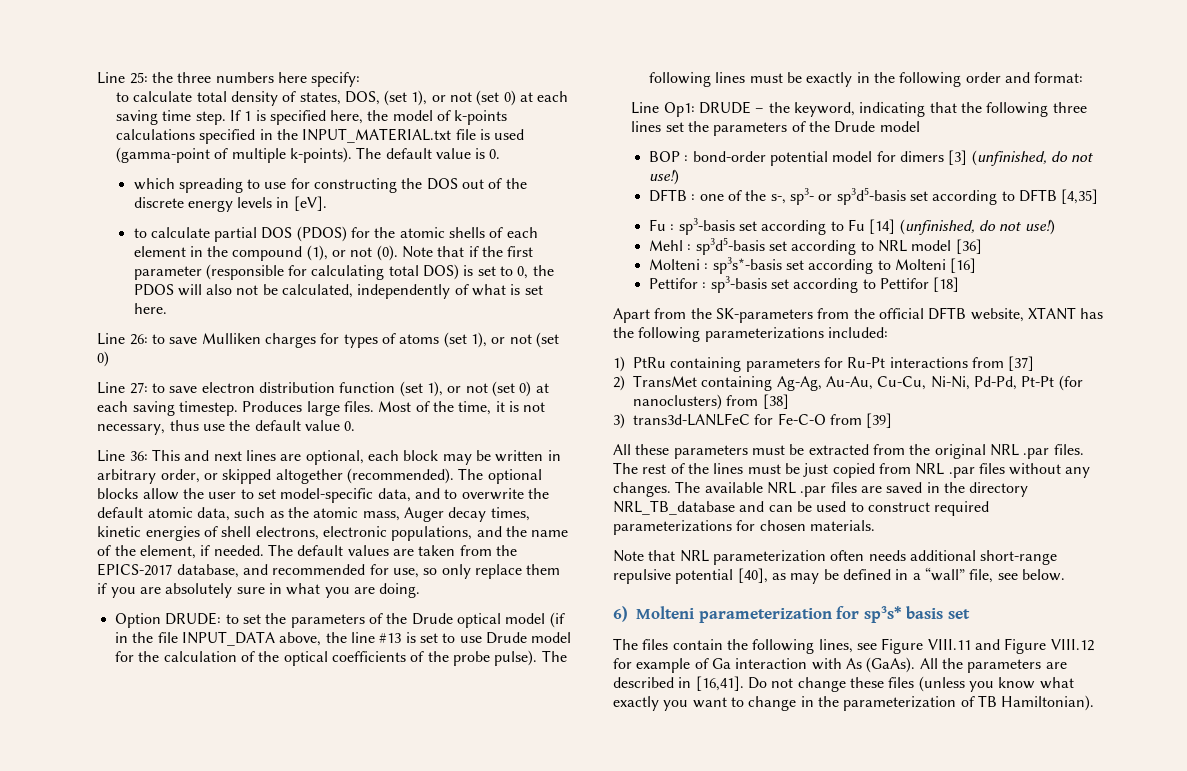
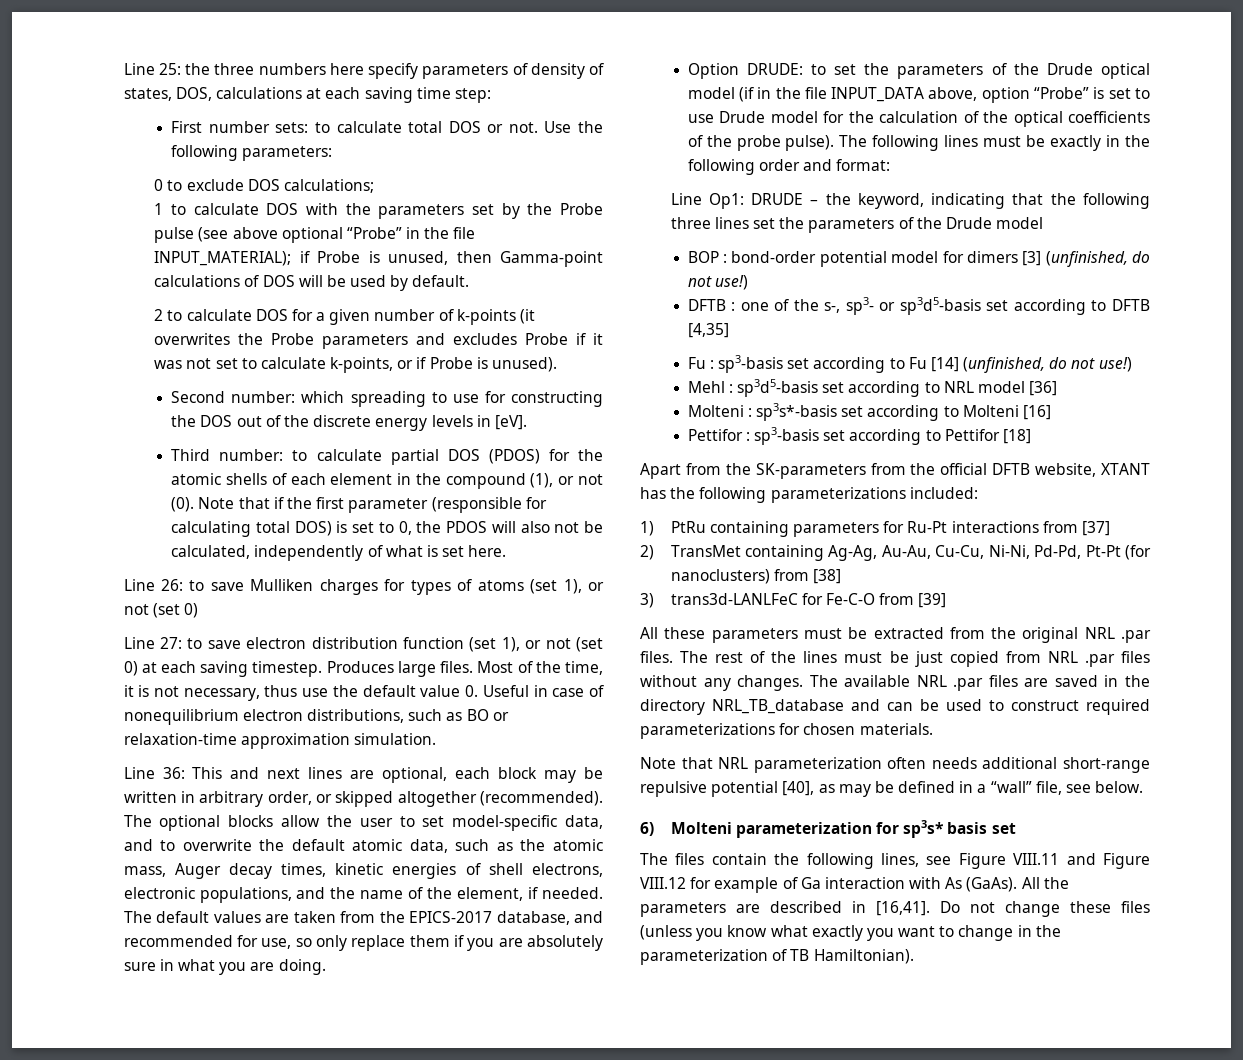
[311,72,361,87] [115,90,569,106] [115,110,508,125] [115,128,525,144] [115,147,501,163] specify: // to calculate total density of states, DOS, (set 1), or not (set 0) at each saving time step. If 1 is specified here, the model of k-points calculations specified in the INPUT_MATERIAL.txt file is used (gamma-point of multiple k-points). The default value is 0. // -> [368,63,604,79] [123,87,491,103] [171,121,604,133] [171,145,333,161] [154,179,374,193] [154,203,603,219] [154,227,476,243] [154,251,603,267] [154,275,470,291] [154,309,536,325] [154,333,603,349] [154,357,558,373] [171,391,296,403] specify parameters of density of states, DOS, calculations at each saving time step: // First number sets: to calculate total DOS or not. Use the following parameters: // 0 to exclude DOS calculations; // 1 to calculate DOS with the parameters set by the Probe pulse (see above optional “Probe” in the file INPUT_MATERIAL); if Probe is unused, then Gamma-point calculations of DOS will be used by default. // 2 to calculate DOS for a given number of k-points (it overwrites the Probe parameters and excludes Probe if it was not set to calculate k-points, or if Probe is unused). // Second number:
(327, 203) none -> [171,449,284,461] Third number:
(356, 426) none -> [482,685,605,697] [123,709,509,725] [123,733,436,749] Useful in case of nonequilibrium electron distributions, such as BO or relaxation-time approximation simulation.
[325,632,402,643] the line #13 -> [981,87,1090,103] option “Probe”

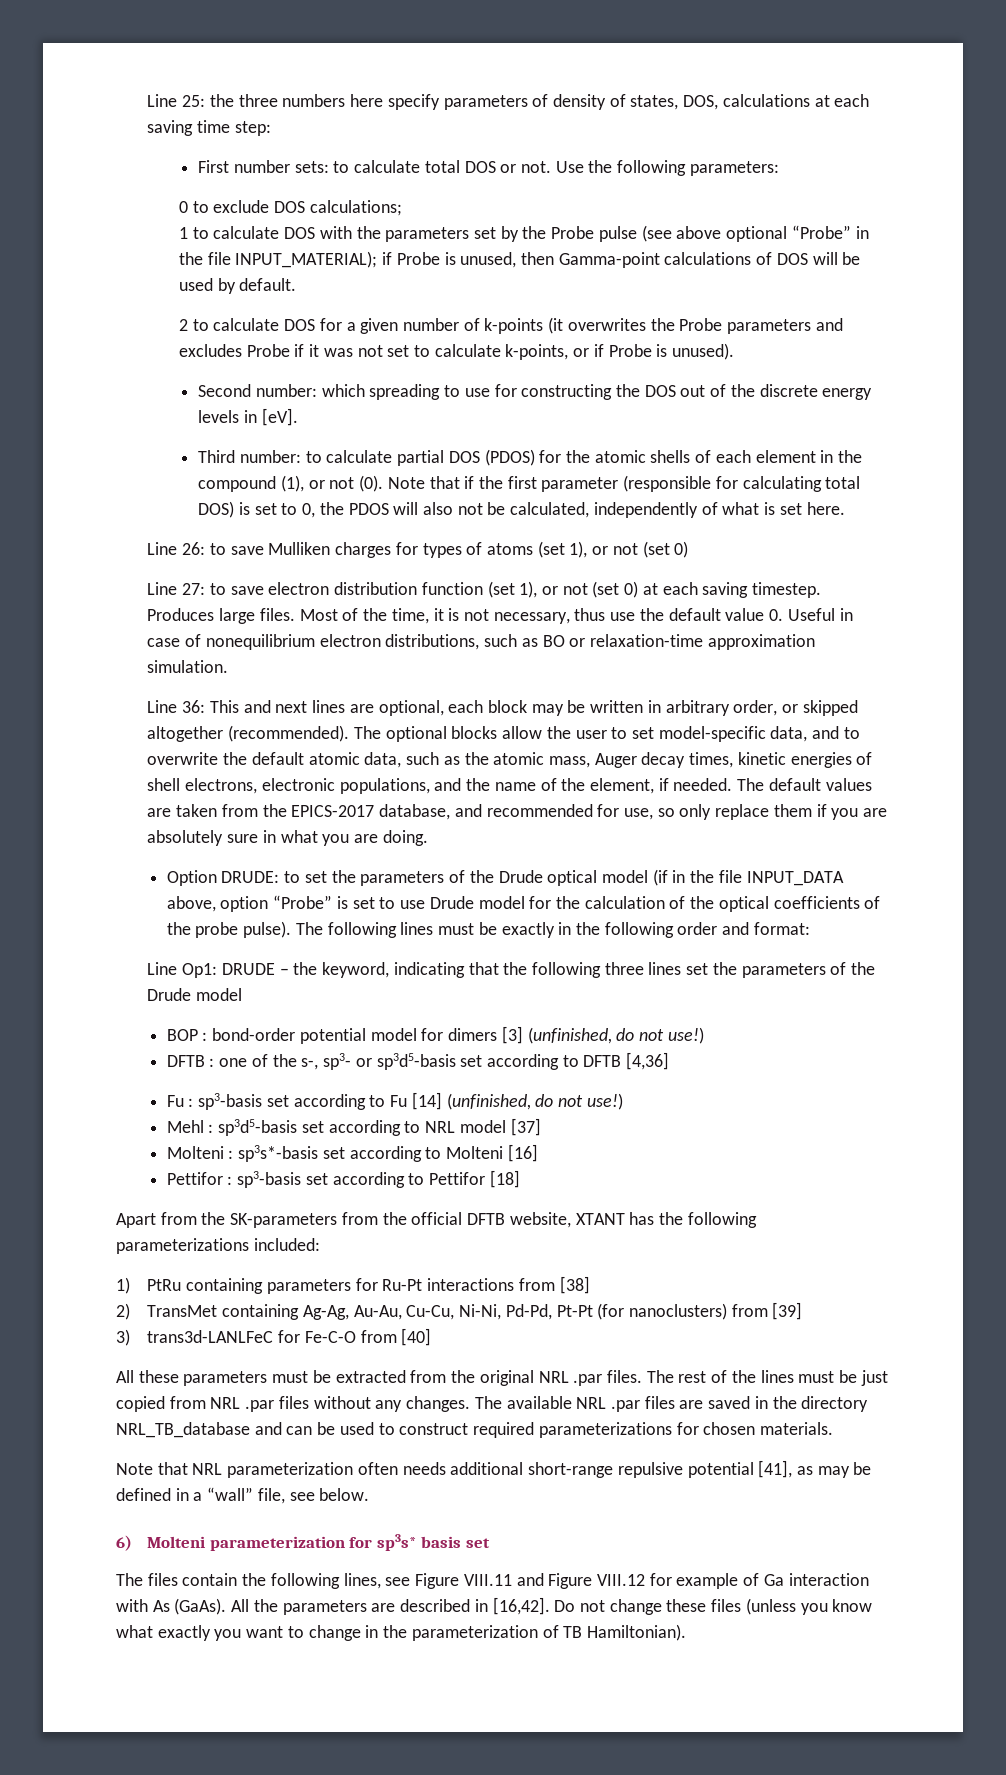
[687,323,729,338] [4,35] -> [626,1052,670,1070] [4,36]
[1029,381,1058,396] [36] -> [510,1118,541,1136] [37]
[1081,521,1110,536] [37] -> [559,1276,590,1294] [38]
[812,569,841,584] [38] -> [772,1302,803,1320] [39]
[918,593,947,608] [39] -> [401,1328,432,1346] [40]
[782,781,815,796] [40], -> [758,1460,793,1478] [41],
[876,901,930,916] [16,41]. -> [492,1597,550,1615] [16,42].

